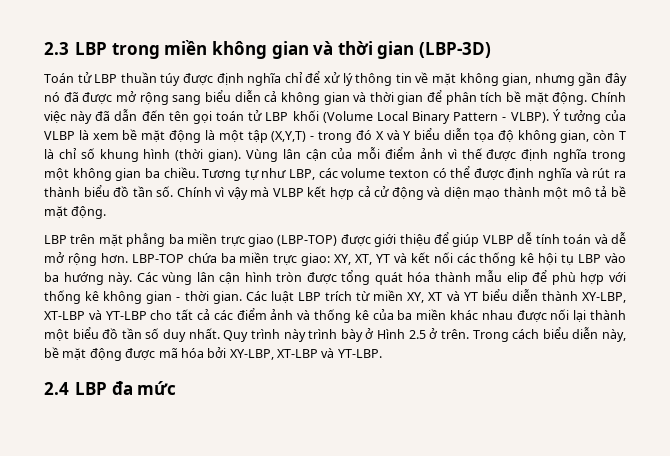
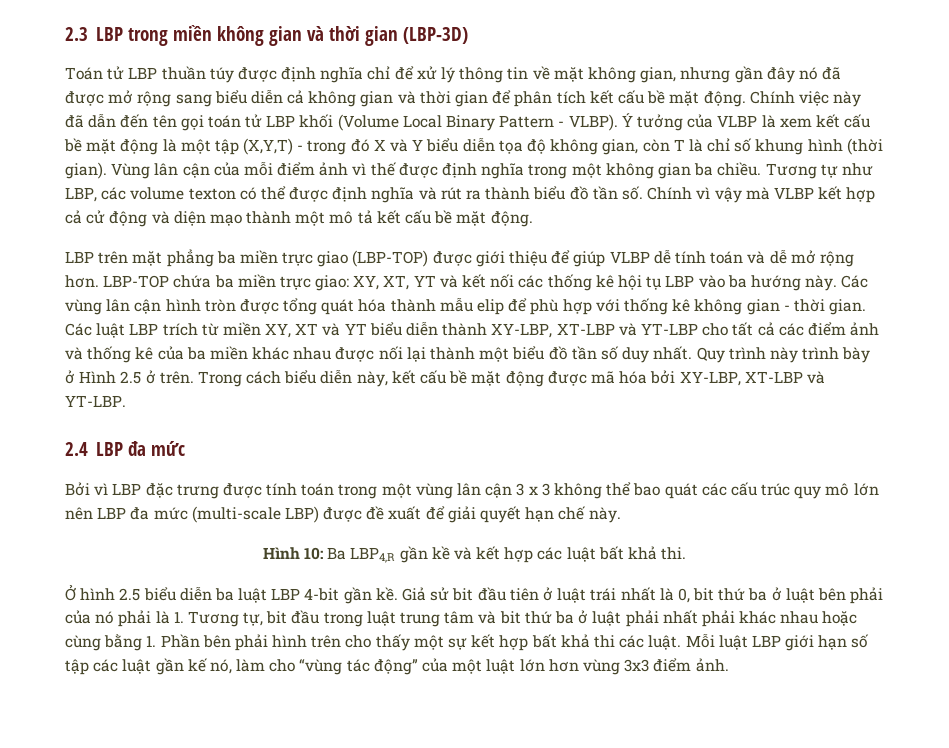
(503, 97) none -> [589,90,644,104] kết cấu
(119, 136) none -> [815,114,871,128] kết cấu
(608, 191) none -> [376,210,432,224] kết cấu
(626, 335) none -> [391,370,447,384] kết cấu
(177, 388) none -> [65,482,879,499] [65,506,621,523] [262,546,687,563] [65,584,884,604] [65,610,858,627] [65,634,870,651] [65,658,729,675] // Bởi vì LBP đặc trưng được tính toán trong một vùng lân cận 3 x 3 không thể bao quát các cấu trúc quy mô lớn nên LBP đa mức (multi-scale LBP) được đề xuất để giải quyết hạn chế này. // Hình 10: Ba LBP4,R gần kề và kết hợp các luật bất khả thi. // Ở hình 2.5 biểu diễn ba luật LBP 4-bit gần kề. Giả sử bit đầu tiên ở luật trái nhất là 0, bit thứ ba ở luật bên phải của nó phải là 1. Tương tự, bit đầu trong luật trung tâm và bit thứ ba ở luật phải nhất phải khác nhau hoặc cùng bằng 1. Phần bên phải hình trên cho thấy một sự kết hợp bất khả thi các luật. Mỗi luật LBP giới hạn số tập các luật gần kế nó, làm cho “vùng tác động” của một luật lớn hơn vùng 3x3 điểm ảnh.

